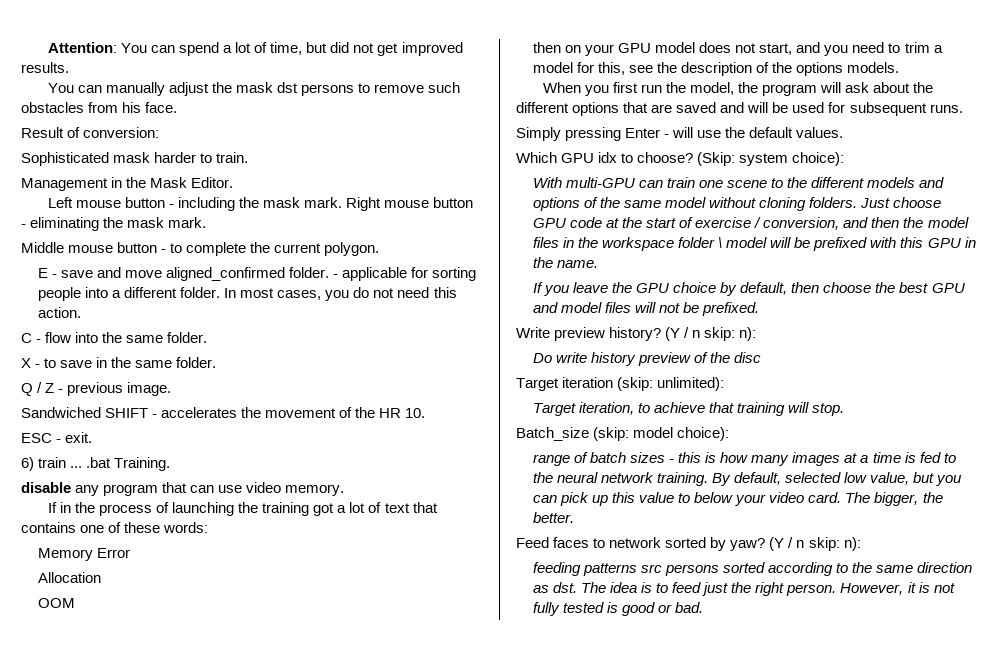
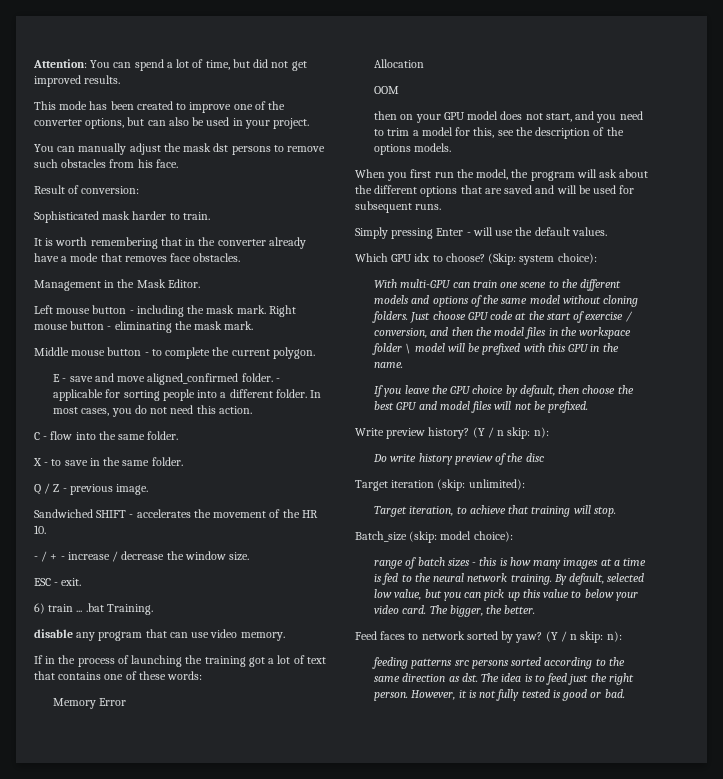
(69, 67) none -> [34,101,286,113] [34,117,310,129] // This mode has been created to improve one of the converter options, but can also be used in your project.
(249, 157) none -> [34,237,306,249] [34,253,241,262] // It is worth remembering that in the converter already have a mode that removes face obstacles.
(426, 413) none -> [34,551,250,562] // - / + - increase / decrease the window size.

